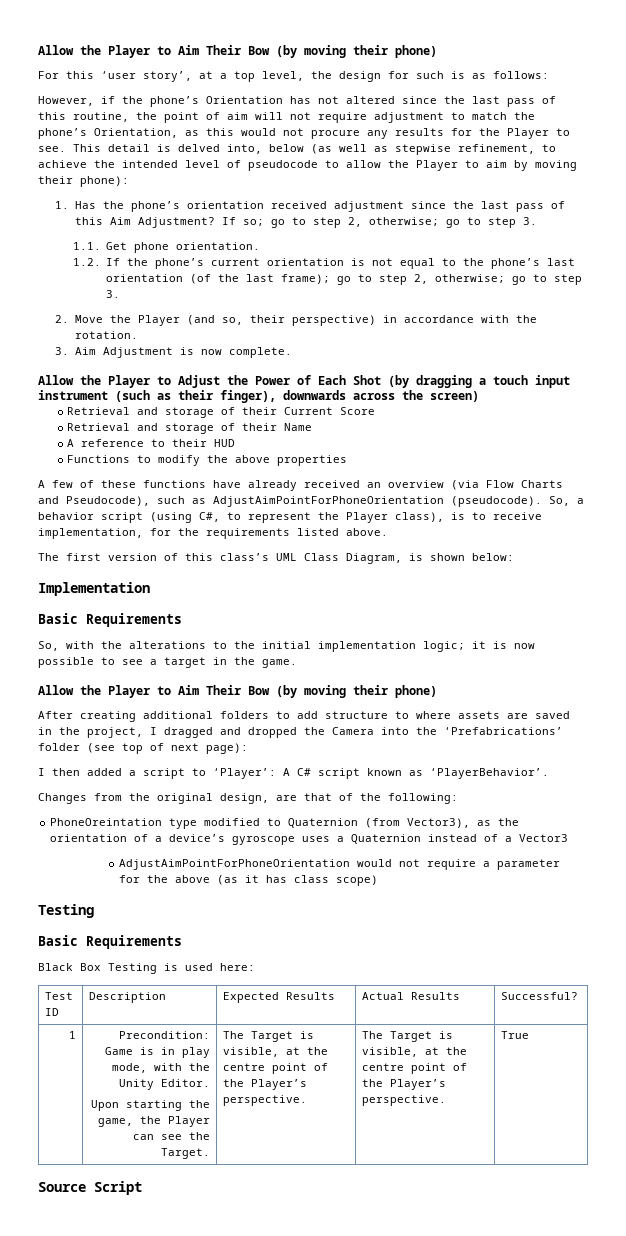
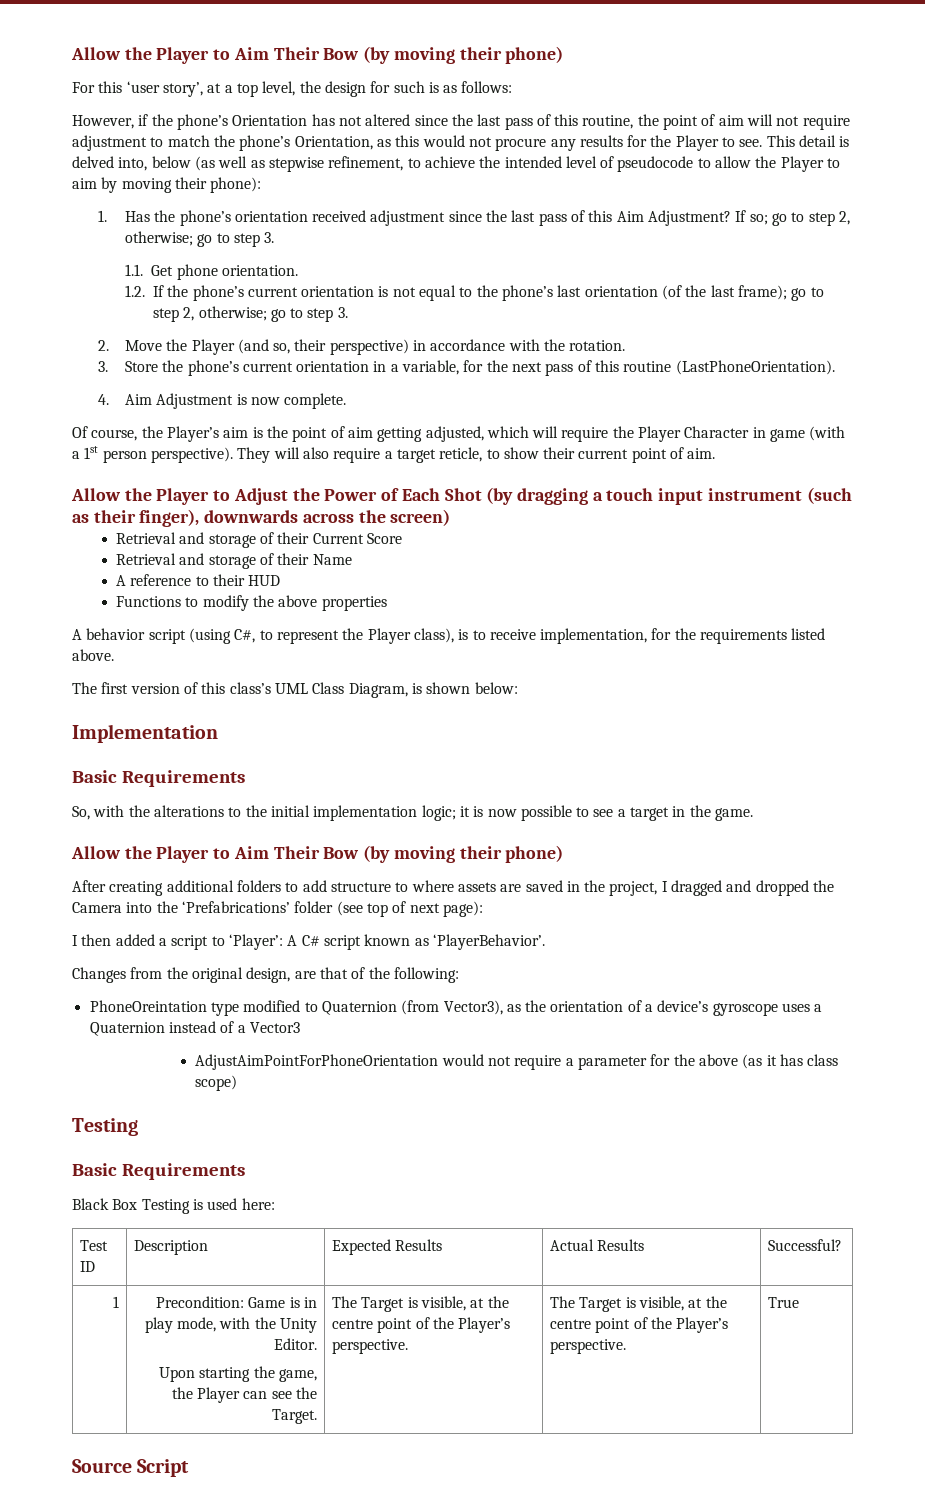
(70, 351) none -> [124,360,835,376] [98,394,110,405] Store the phone’s current orientation in a variable, for the next pass of this routine (LastPhoneOrientation). // 4.
(292, 352) none -> [72,426,846,442] [72,446,716,463] // Of course, the Player’s aim is the point of aim getting adjusted, which will require the Player Character in game (with a 1st person perspective). They will also require a target reticle, to show their current point of aim.
[52,480,563,491] [38,496,584,507] few of these functions have already received an overview (via Flow Charts and Pseudocode), such as AdjustAimPointForPhoneOrientation (pseudocode). So, a -> (82, 634) none

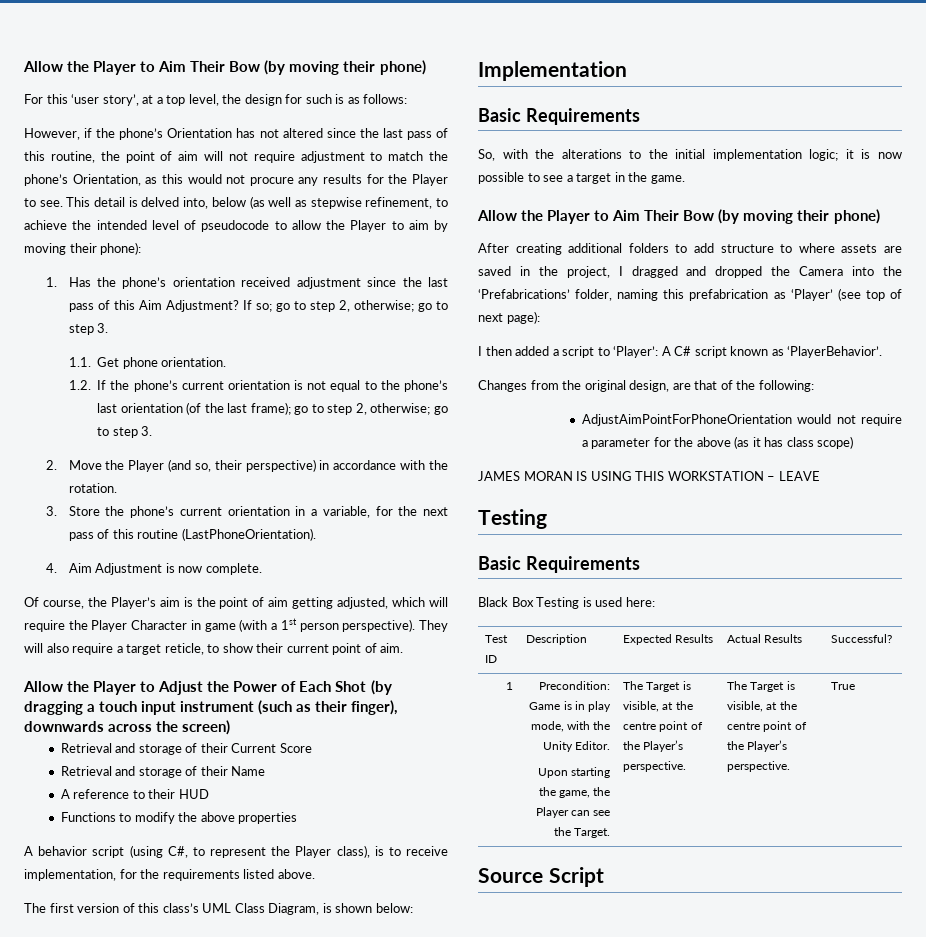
[294,901,334,913] folder -> [575,289,833,301] folder, naming this prefabrication as ‘Player’
[89,1000,823,1016] [89,1021,300,1036] // PhoneOreintation type modified to Quaternion (from Vector3), as the orientation of a device’s gyroscope uses a Quaternion instead of a Vector3 -> (814, 386) none
(238, 1083) none -> [478,471,820,481] // JAMES MORAN IS USING THIS WORKSTATION – LEAVE

